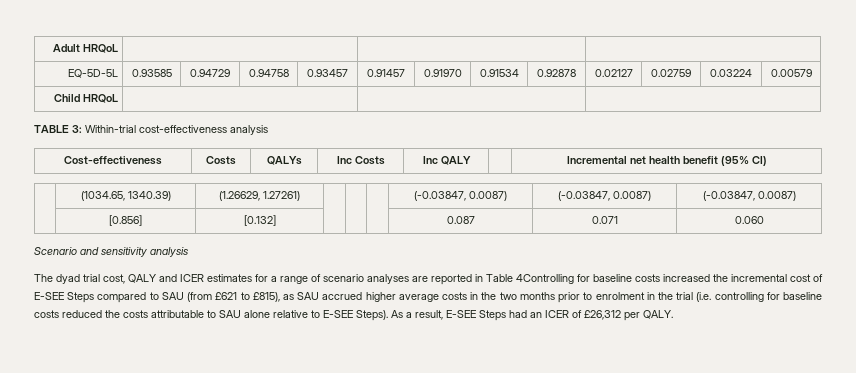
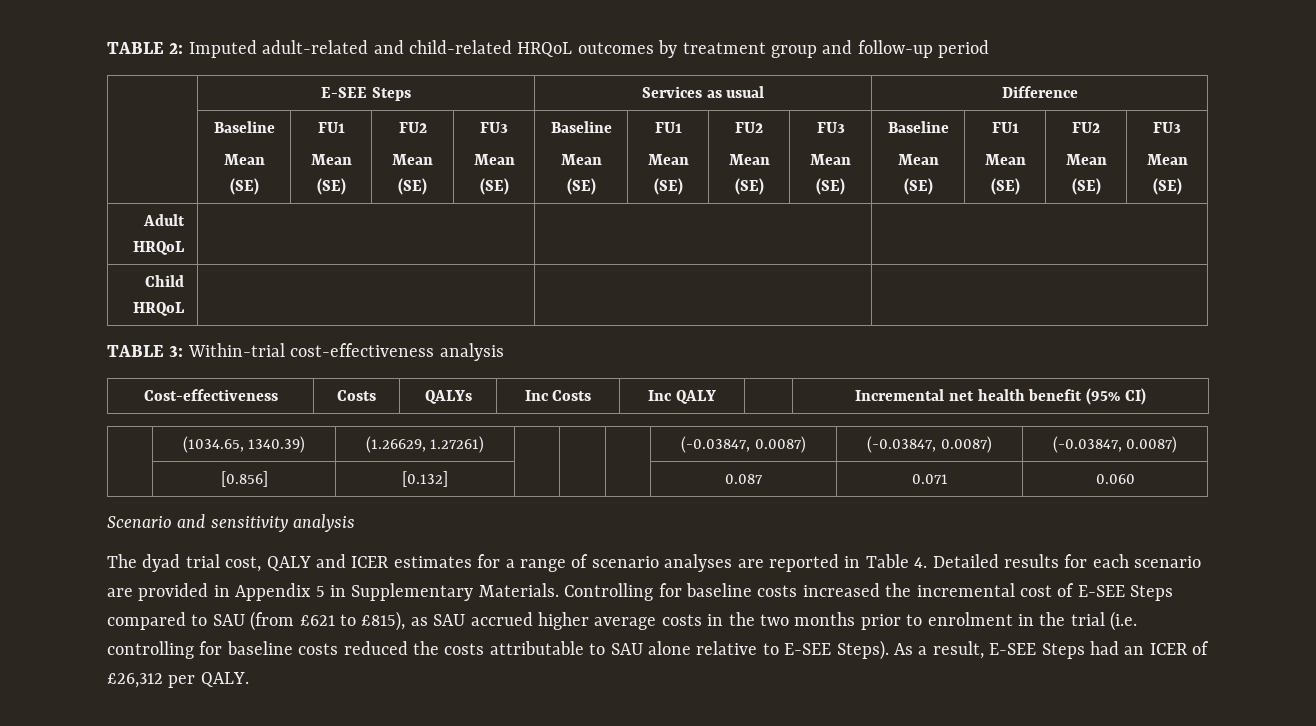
[52,44,118,53] [67,69,118,78] [131,69,172,77] [190,69,230,77] [248,69,289,77] [307,69,348,77] [367,69,405,77] [423,69,462,77] [479,69,519,77] [537,69,576,77] [594,69,633,77] [651,69,691,77] [710,69,752,77] [770,69,812,77] Adult HRQoL | | | // EQ-5D-5L | 0.93585 | 0.94729 | 0.94758 | 0.93457 | 0.91457 | 0.91970 | 0.91534 | 0.92878 | 0.02127 | 0.02759 | 0.03224 | 0.00579 -> [107,40,990,58] [321,87,411,101] [641,86,765,98] [1001,86,1078,98] [213,121,275,133] [223,154,265,165] [229,178,259,195] [317,122,345,133] [310,154,352,165] [316,178,346,195] [398,122,427,133] [392,154,433,165] [398,178,427,195] [480,122,508,133] [473,154,515,165] [479,178,509,195] [550,121,612,133] [560,154,602,165] [566,178,596,195] [654,122,682,133] [647,154,689,165] [653,178,683,195] [735,122,763,133] [728,154,770,165] [734,178,764,195] [816,122,845,133] [810,154,851,165] [816,178,845,195] [887,121,949,133] [897,154,939,165] [903,178,933,195] [991,122,1019,133] [984,154,1026,165] [990,178,1020,195] [1072,122,1100,133] [1065,154,1107,165] [1071,178,1101,195] [1153,122,1181,133] [1146,154,1188,165] [1152,178,1182,195] [142,214,185,226] [132,241,184,255] TABLE 2: Imputed adult-related and child-related HRQoL outcomes by treatment group and follow-up period // | E-SEE Steps | Services as usual | Difference // | Baseline // Mean (SE) | FU1 // Mean (SE) | FU2 // Mean (SE) | FU3 // Mean (SE) | Baseline // Mean (SE) | FU1 // Mean (SE) | FU2 // Mean (SE) | FU3 // Mean (SE) | Baseline // Mean (SE) | FU1 // Mean (SE) | FU2 // Mean (SE) | FU3 // Mean (SE) // Adult HRQoL | | |
[516,274,574,284] 4Controlling -> [914,554,1202,568] [107,583,654,601] 4. Detailed results for each scenario are provided in Appendix 5 in Supplementary Materials. Controlling

